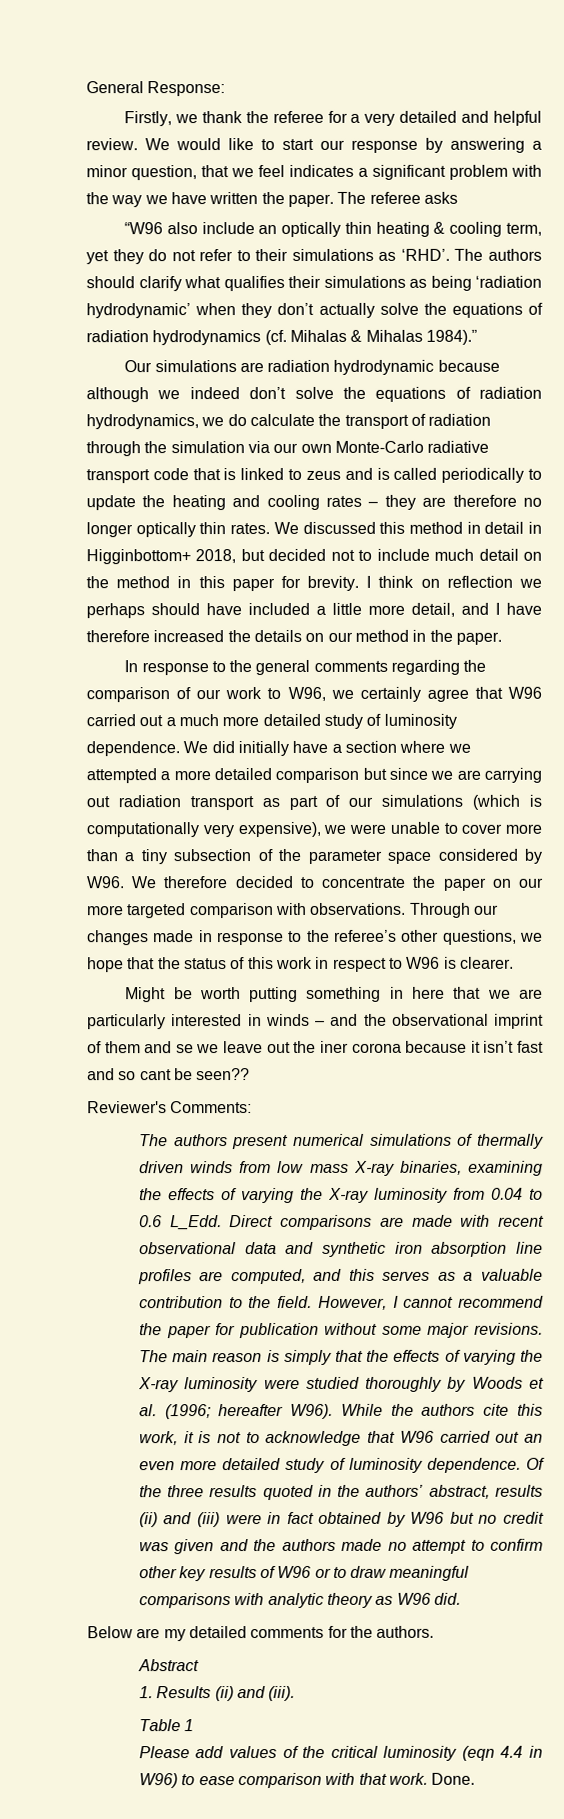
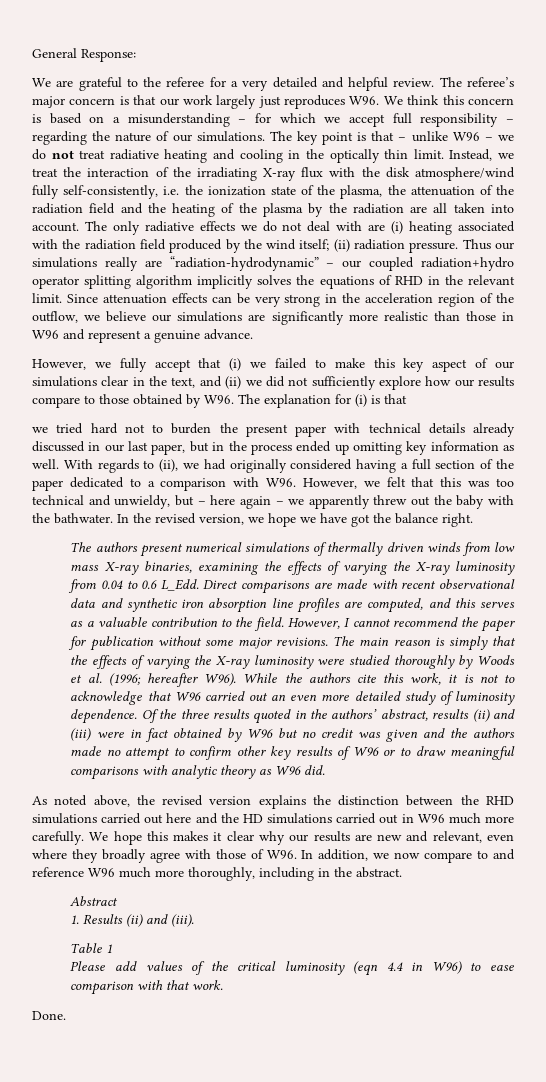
[124,111,243,127] Firstly, we thank -> [32,77,138,91] We are grateful to
[145,137,542,153] [86,164,542,181] [86,191,458,208] [124,221,542,238] [86,248,543,265] [86,275,542,292] [86,302,543,319] [86,329,477,346] [124,359,500,375] [86,386,542,403] [86,413,492,430] [86,440,490,457] [86,467,542,484] [86,494,542,511] [86,521,542,538] [86,548,543,565] [86,575,542,592] [86,602,542,619] [86,629,502,645] [124,659,487,676] [86,686,542,703] [86,713,457,729] [86,740,471,757] [86,767,542,784] [86,794,542,811] [86,821,542,838] [86,848,542,865] [86,875,543,891] [86,902,499,919] [87,929,543,946] [87,956,514,973] [125,986,543,1003] [87,1013,544,1030] [87,1040,545,1054] [87,1068,251,1081] [87,1101,253,1114] We would like to start our response by answering a minor question, that we feel indicates a significant problem with the way we have written the paper. The referee asks // “W96 also include an optically thin heating & cooling term, yet they do not refer to their simulations as ‘RHD’. The authors should clarify what qualifies their simulations as being ‘radiation hydrodynamic’ when they don’t actually solve the equations of radiation hydrodynamics (cf. Mihalas & Mihalas 1984).” // Our simulations are radiation hydrodynamic because although we indeed don’t solve the equations of radiation hydrodynamics, we do calculate the transport of radiation through the simulation via our own Monte-Carlo radiative transport code that is linked to zeus and is called periodically to update the heating and cooling rates – they are therefore no longer optically thin rates. We discussed this method in detail in Higginbottom+ 2018, but decided not to include much detail on the method in this paper for brevity. I think on reflection we perhaps should have included a little more detail, and I have therefore increased the details on our method in the paper. // In response to the general comments regarding the comparison of our work to W96, we certainly agree that W96 carried out a much more detailed study of luminosity dependence. We did initially have a section where we attempted a more detailed comparison but since we are carrying out radiation transport as part of our simulations (which is computationally very expensive), we were unable to cover more than a tiny subsection of the parameter space considered by W96. We therefore decided to concentrate the paper on our more targeted comparison with observations. Through our changes made in response to the referee’s other questions, we hope that the status of this work in respect to W96 is clearer. // Might be worth putting something in here that we are particularly interested in winds – and the observational imprint of them and se we leave out the iner corona because it isn’t fast and so cant be seen?? // Reviewer's Comments: -> [439,77,514,87] [32,95,514,109] [32,113,514,127] [32,131,514,145] [32,149,515,163] [32,167,515,181] [32,185,515,199] [32,203,514,217] [32,221,515,235] [32,239,515,253] [32,256,514,271] [32,275,515,289] [32,293,514,307] [32,311,514,325] [32,329,253,343] [32,358,514,372] [32,376,514,390] [32,394,407,408] [32,423,515,437] [32,441,514,455] [32,459,514,473] [32,477,515,491] [32,495,515,509] [32,513,473,527] The referee’s major concern is that our work largely just reproduces W96. We think this concern is based on a misunderstanding – for which we accept full responsibility – regarding the nature of our simulations. The key point is that – unlike W96 – we do not treat radiative heating and cooling in the optically thin limit. Instead, we treat the interaction of the irradiating X-ray flux with the disk atmosphere/wind fully self-consistently, i.e. the ionization state of the plasma, the attenuation of the radiation field and the heating of the plasma by the radiation are all taken into account. The only radiative effects we do not deal with are (i) heating associated with the radiation field produced by the wind itself; (ii) radiation pressure. Thus our simulations really are “radiation-hydrodynamic” – our coupled radiation+hydro operator splitting algorithm implicitly solves the equations of RHD in the relevant limit. Since attenuation effects can be very strong in the acceleration region of the outflow, we believe our simulations are significantly more realistic than those in W96 and represent a genuine advance. // However, we fully accept that (i) we failed to make this key aspect of our simulations clear in the text, and (ii) we did not sufficiently explore how our results compare to those obtained by W96. The explanation for (i) is that // we tried hard not to burden the present paper with technical details already discussed in our last paper, but in the process ended up omitting key information as well. With regards to (ii), we had originally considered having a full section of the paper dedicated to a comparison with W96. However, we felt that this was too technical and unwieldy, but – here again – we apparently threw out the baby with the bathwater. In the revised version, we hope we have got the balance right.
[87,1625,435,1642] Below are my detailed comments for the authors. -> [32,795,514,809] [32,813,514,824] [32,831,514,845] [32,849,515,863] [32,867,402,881] As noted above, the revised version explains the distinction between the RHD simulations carried out here and the HD simulations carried out in W96 much more carefully. We hope this makes it clear why our results are new and relevant, even where they broadly agree with those of W96. In addition, we now compare to and reference W96 much more thoroughly, including in the abstract.
(428, 1778) none -> (224, 985) //

